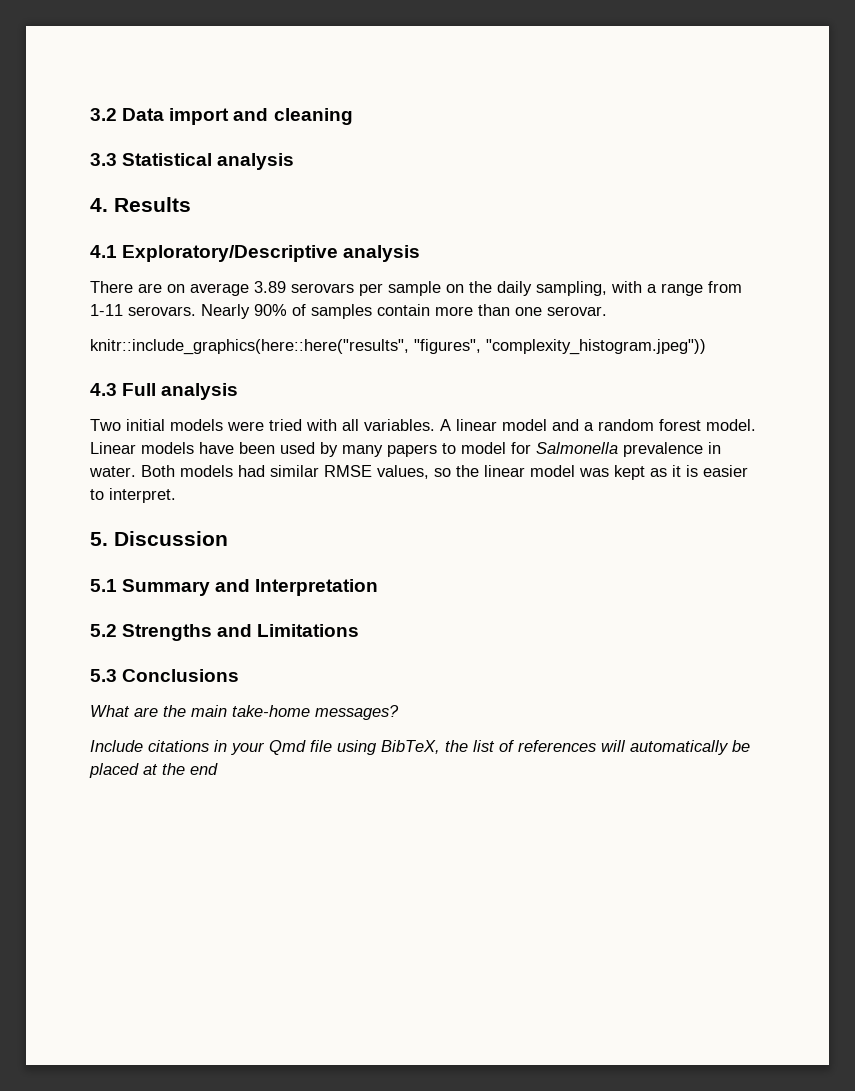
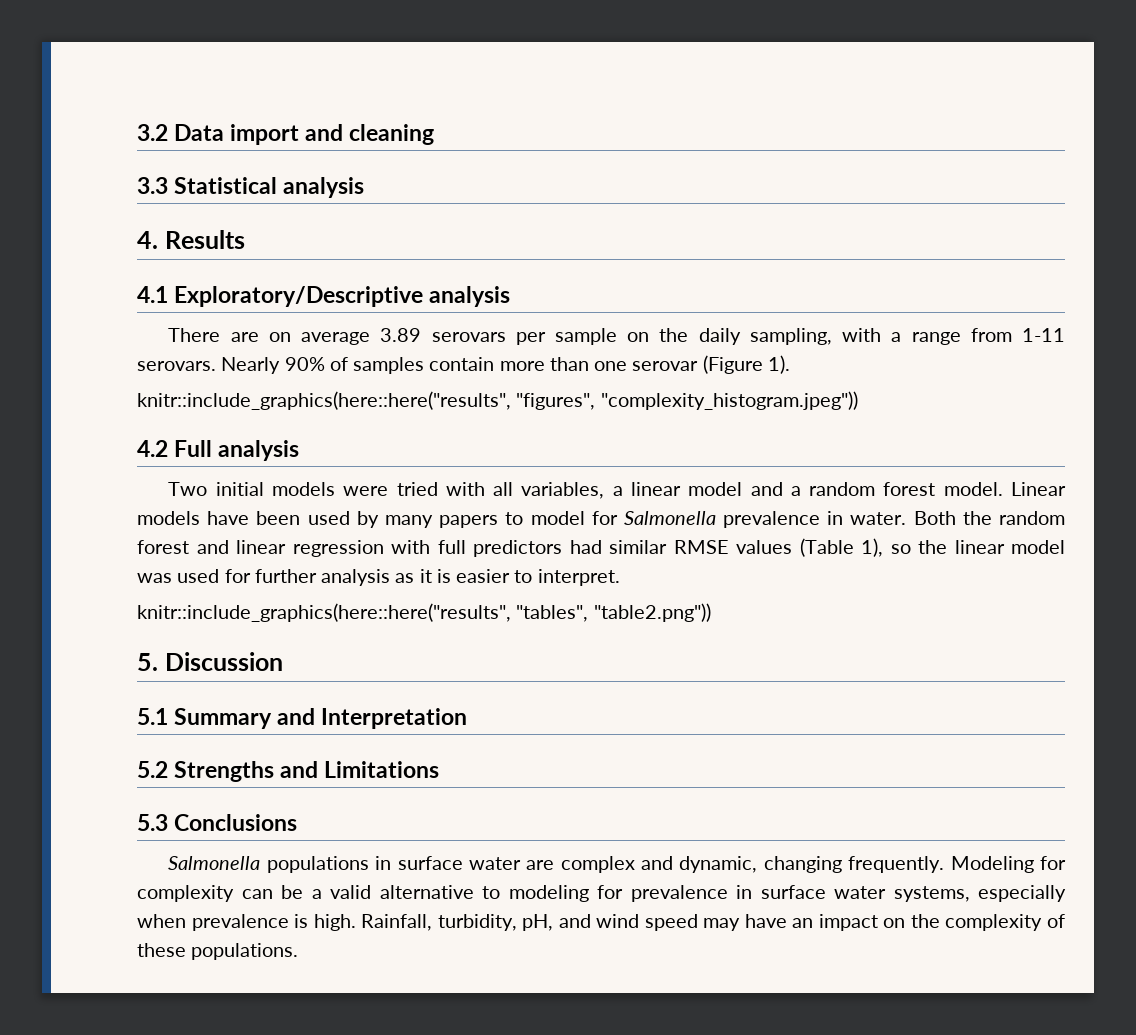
[547,306,607,316] serovar. -> [632,355,790,374] serovar (Figure 1).
[90,383,117,396] 4.3 -> [137,440,168,457] 4.2
[364,419,451,431] variables. A -> [521,482,623,499] variables, a
[180,465,429,479] models had similar RMSE values, -> [962,511,1065,525] [137,538,883,557] the random forest and linear regression with full predictors had similar RMSE values (Table 1),
[614,465,645,480] kept -> [177,569,391,586] used for further analysis
(176, 495) none -> [137,603,711,622] // knitr::include_graphics(here::here("results", "tables", "table2.png"))
[90,705,399,720] [90,740,750,755] [89,763,218,778] What are the main take-home messages? // Include citations in your Qmd file using BibTeX, the list of references will automatically be placed at the end -> [168,856,1066,873] [137,885,1066,902] [137,914,1065,931] [137,943,299,960] Salmonella populations in surface water are complex and dynamic, changing frequently. Modeling for complexity can be a valid alternative to modeling for prevalence in surface water systems, especially when prevalence is high. Rainfall, turbidity, pH, and wind speed may have an impact on the complexity of these populations.

